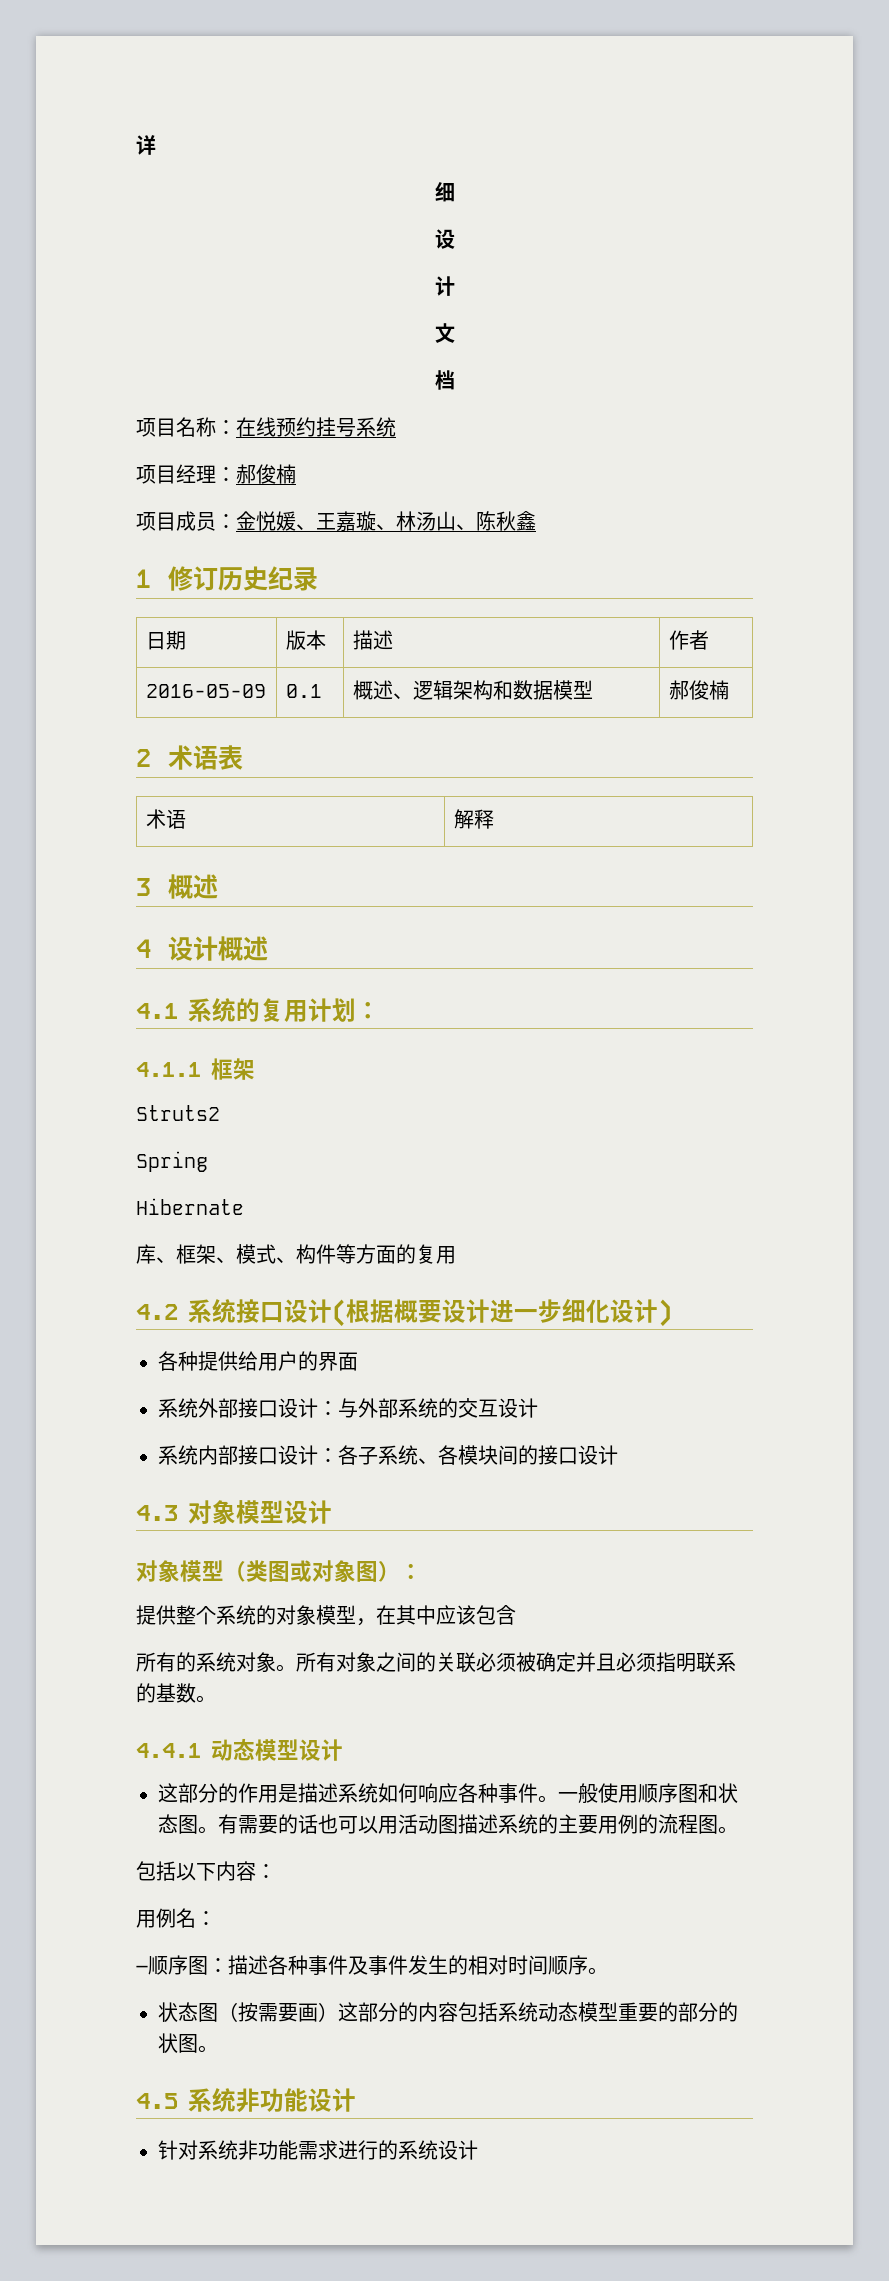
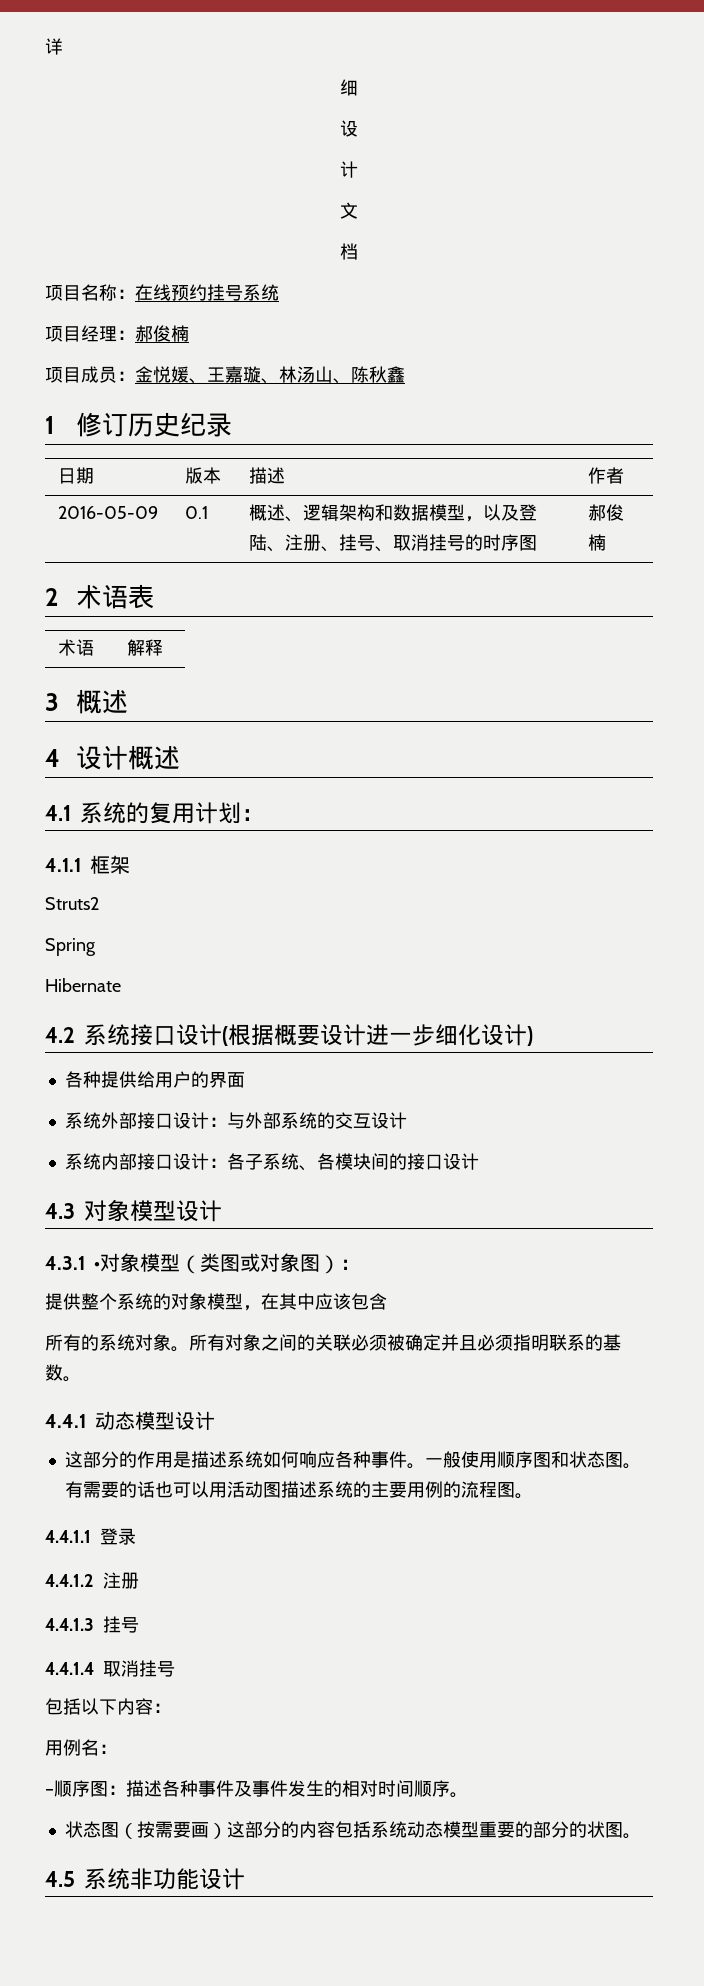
(593, 689) none -> [465,504,538,522] [249,534,538,552] ，以及登陆、注册、挂号、取消挂号的时序图
[136,1244,456,1264] // 库、框架、模式、构件等方面的复用 -> (121, 985) none
(332, 1512) none -> [45,1256,100,1270] 4.3.1 •
(738, 1830) none -> [45,1528,136,1545] [45,1572,139,1589] [45,1616,139,1633] [45,1660,175,1677] // 4.4.1.1登录 // 4.4.1.2注册 // 4.4.1.3挂号 // 4.4.1.4取消挂号
[158,2140,478,2160] // 针对系统非功能需求进行的系统设计 -> (245, 1879) none

